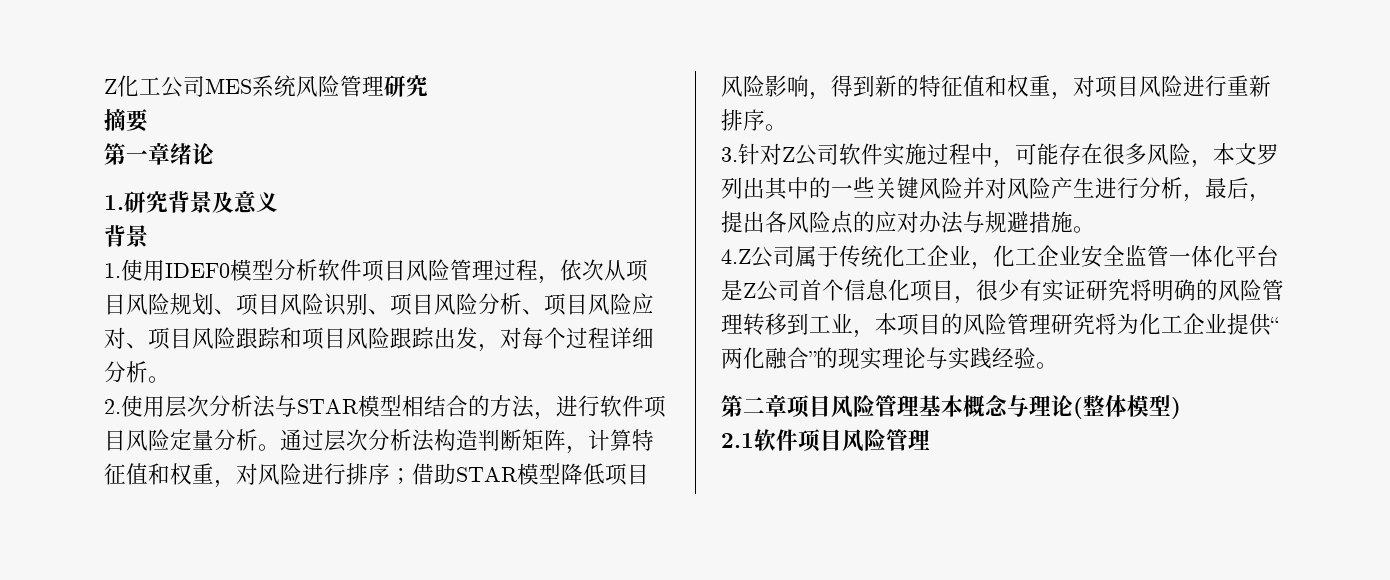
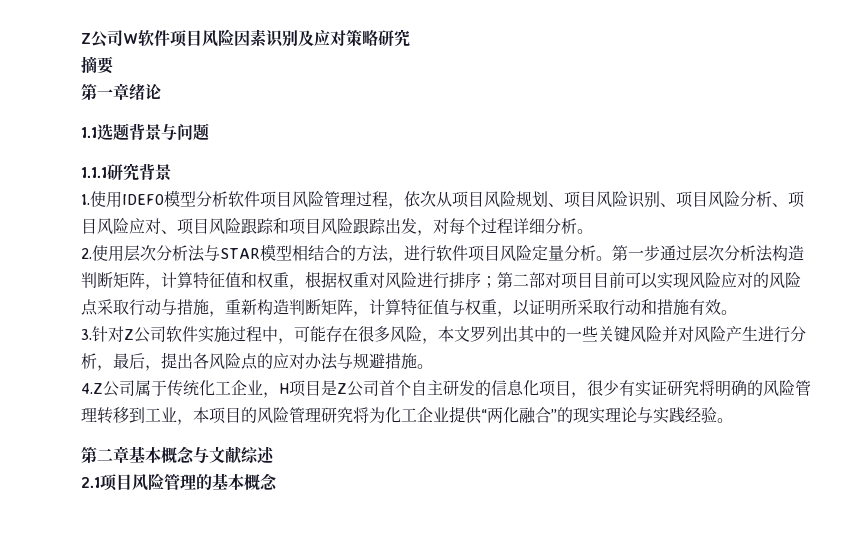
[104,75,384,98] Z化工公司MES系统风险管理 -> [81,29,378,48] Z公司W软件项目风险因素识别及应对策略
[104,195,124,210] 1. -> [81,123,209,141] [81,167,107,178] 1.1选题背景与问题 // 1.1.1
[212,191,278,213] [104,225,148,248] 及意义 // 背景 -> (172, 172) none
(280, 447) none -> [611,245,660,261] 第一步
(236, 484) none -> [305,271,369,288] 根据权重
[412,463,649,486] [721,75,1271,100] [721,109,765,131] 借助STAR模型降低项目风险影响，得到新的特征值和权重，对项目风险进行重新排序 -> [497,272,801,289] [81,299,721,317] 第二部对项目目前可以实现风险应对的风险点采取行动与措施，重新构造判断矩阵，计算特征值与权重，以证明所采取行动和措施有效
[993,245,1279,268] 化工企业安全监管一体化平台 -> [279,380,321,397] H项目
(844, 290) none -> [411,380,491,396] 自主研发的
[787,394,1181,419] [721,429,930,452] 项目风险管理基本概念与理论(整体模型) // 2.1软件项目风险管理 -> [129,446,274,464] [81,473,277,491] 基本概念与文献综述 // 2.1项目风险管理的基本概念

